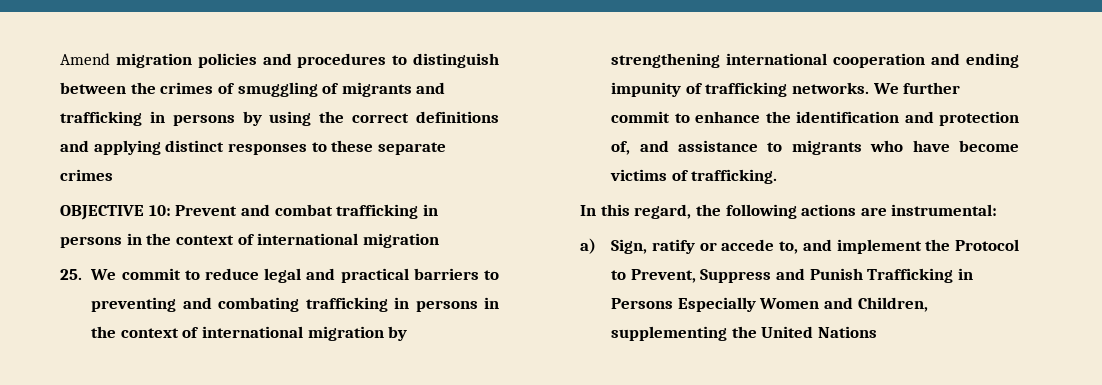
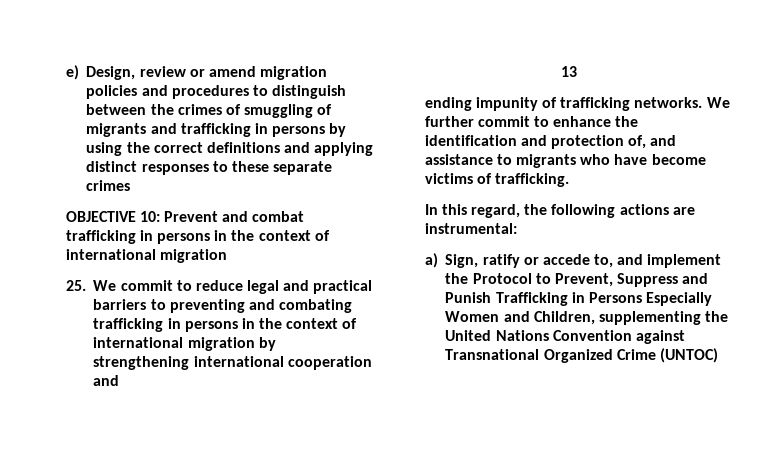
[60,53,111,65] Amend -> [65,65,256,80] e) Design, review or amend
(961, 59) none -> [560,66,577,77] // 13 //
(878, 332) none -> [552,330,685,344] [445,348,718,363] Convention against Transnational Organized Crime (UNTOC)

